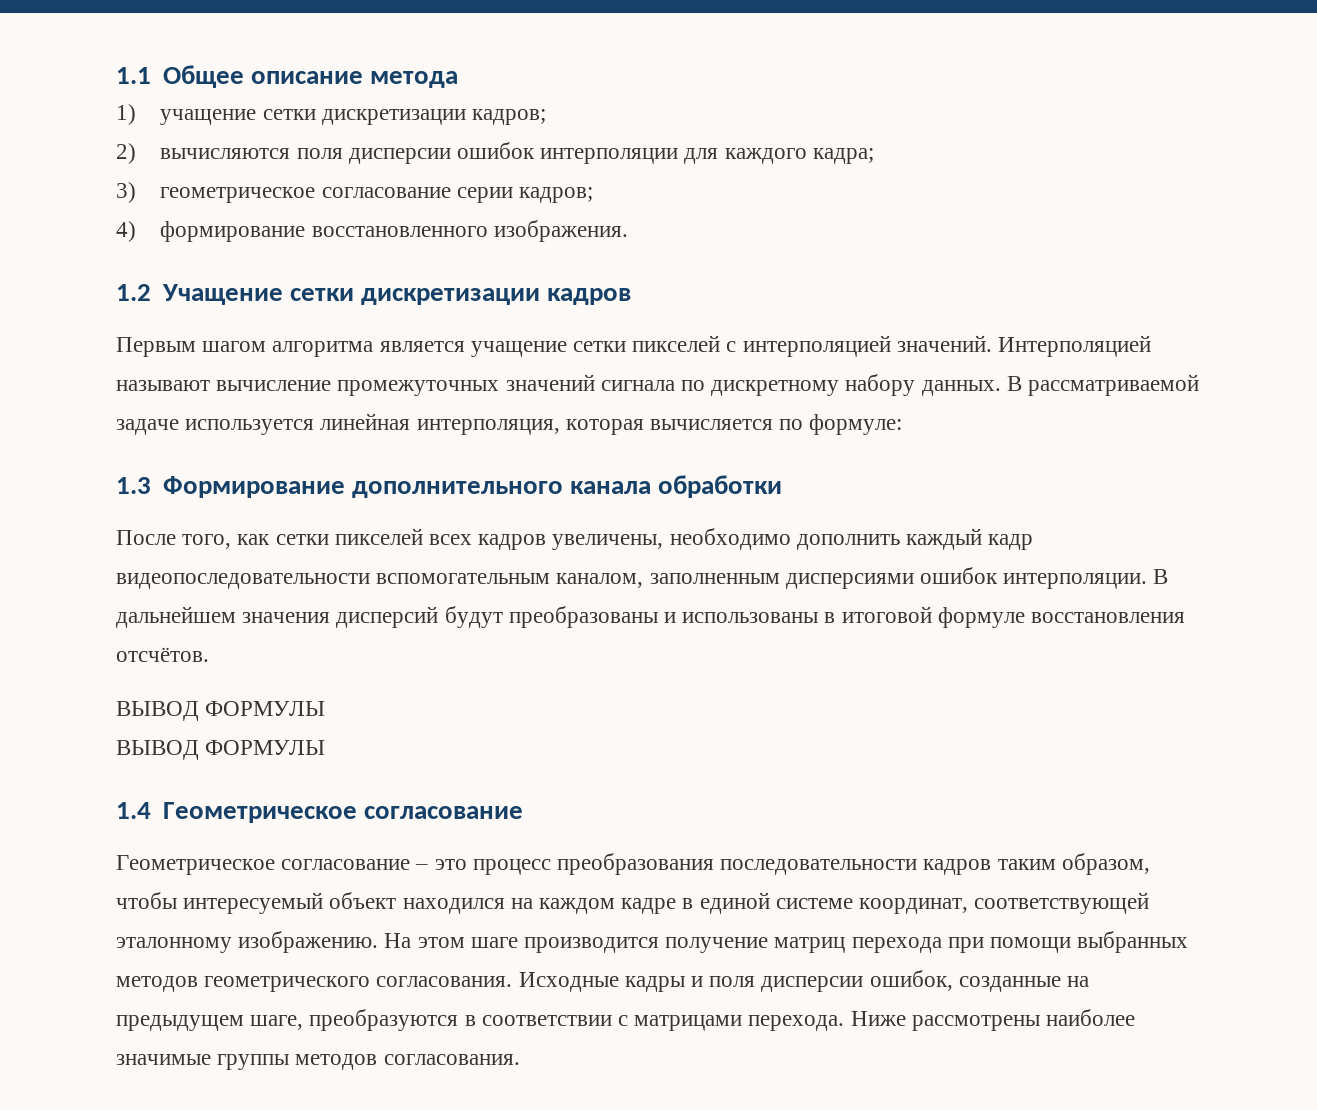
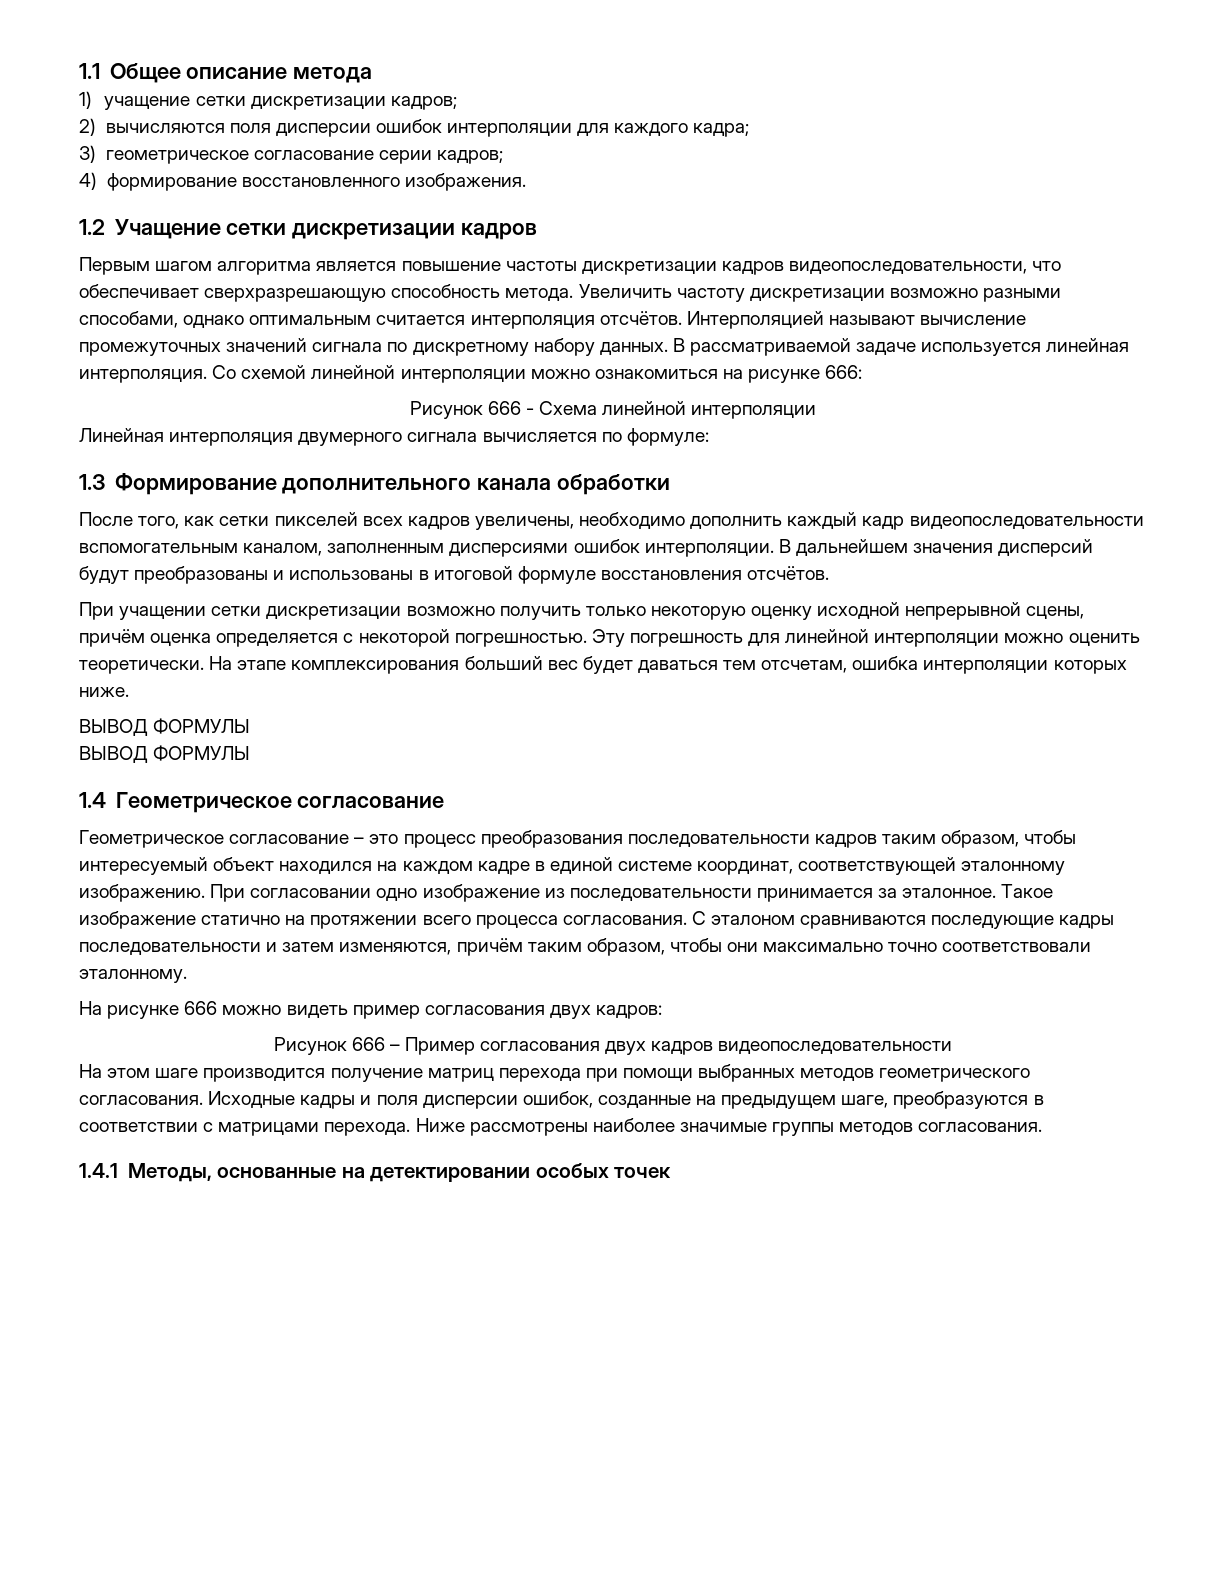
[470,335,992,357] учащение сетки пикселей с интерполяцией значений. -> [401,261,1062,275] [79,284,1062,302] [79,311,682,329] повышение частоты дискретизации кадров видеопоследовательности, что обеспечивает сверхразрешающую способность метода. Увеличить частоту дискретизации возможно разными способами, однако оптимальным считается интерполяция отсчётов.
[416,419,644,435] интерполяция, которая -> [79,365,863,383] [409,401,817,419] [79,428,478,446] интерполяция. Со схемой линейной интерполяции можно ознакомиться на рисунке 666: // Рисунок 666 - Схема линейной интерполяции // Линейная интерполяция двумерного сигнала
(209, 654) none -> [79,602,1085,620] [79,629,1140,647] [79,656,1127,674] [79,687,129,697] // При учащении сетки дискретизации возможно получить только некоторую оценку исходной непрерывной сцены, причём оценка определяется с некоторой погрешностью. Эту погрешность для линейной интерполяции можно оценить теоретически. На этапе комплексирования больший вес будет даваться тем отсчетам, ошибка интерполяции которых ниже.
(379, 942) none -> [210,884,1054,902] [79,911,1115,929] [79,938,1092,956] [79,969,187,983] [79,1001,663,1019] [273,1037,953,1055] При согласовании одно изображение из последовательности принимается за эталонное. Такое изображение статично на протяжении всего процесса согласования. С эталоном сравниваются последующие кадры последовательности и затем изменяются, причём таким образом, чтобы они максимально точно соответствовали эталонному. // На рисунке 666 можно видеть пример согласования двух кадров: // Рисунок 666 – Пример согласования двух кадров видеопоследовательности //
(520, 1059) none -> [79,1163,672,1182] // 1.4.1 Методы, основанные на детектировании особых точек

